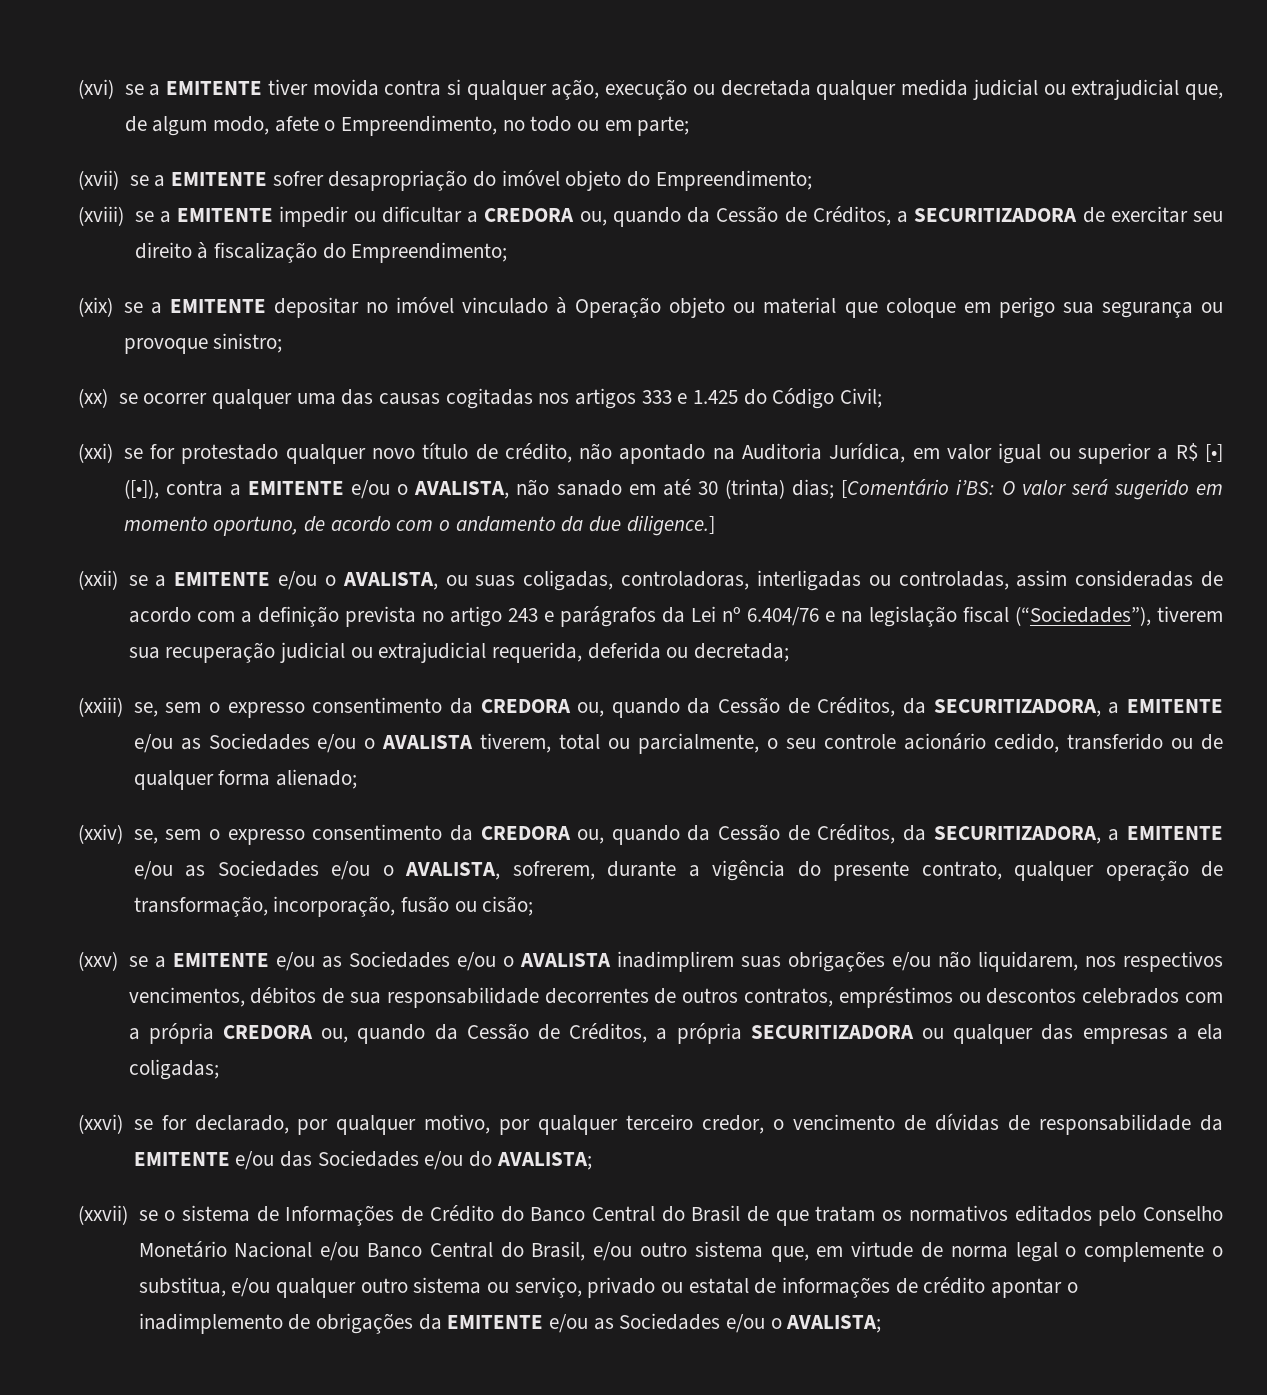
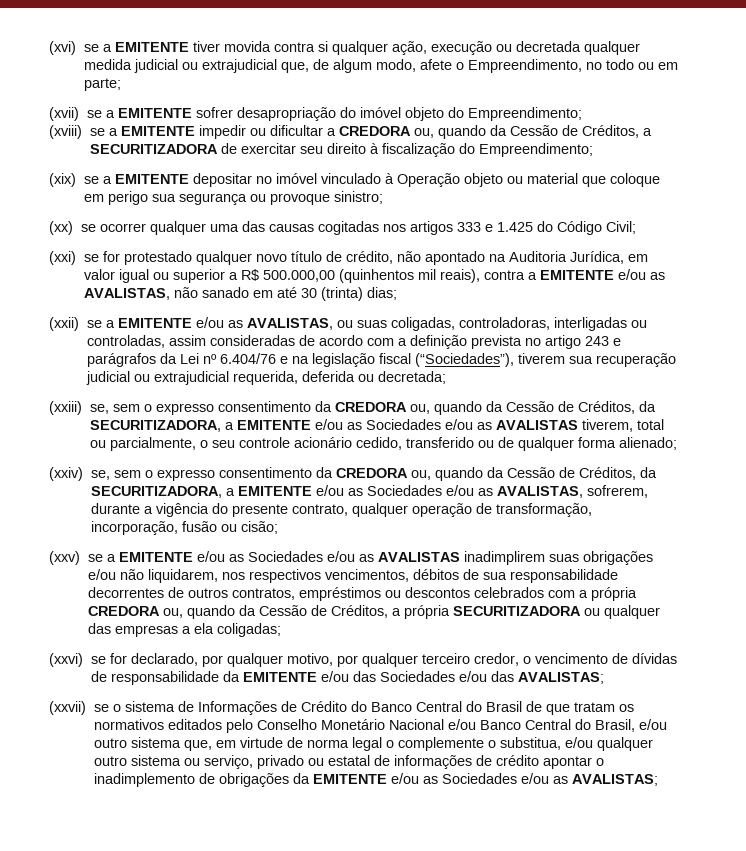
[1204,444,1223,462] [123,479,159,499] [•] ([•]), -> [262,269,480,283] 500.000,00 (quinhentos mil reais),
[397,481,510,499] o AVALISTA, -> [649,272,665,280] [83,288,170,300] as AVALISTAS,
[841,479,1223,500] [123,515,715,536] [Comentário i’BS: O valor será sugerido em momento oportuno, de acordo com o andamento da due diligence.] -> (397, 293) none
[324,572,438,590] o AVALISTA, -> [227,318,333,330] as AVALISTAS,
[364,735,474,749] o AVALISTA -> [476,420,578,430] as AVALISTAS
[382,862,501,880] o AVALISTA, -> [477,486,583,498] as AVALISTAS,
[502,953,611,967] o AVALISTA -> [358,552,460,562] as AVALISTAS
[468,1151,592,1170] do AVALISTA; -> [490,671,604,684] das AVALISTAS;
[770,1315,882,1333] o AVALISTA; -> [552,774,658,786] as AVALISTAS;

